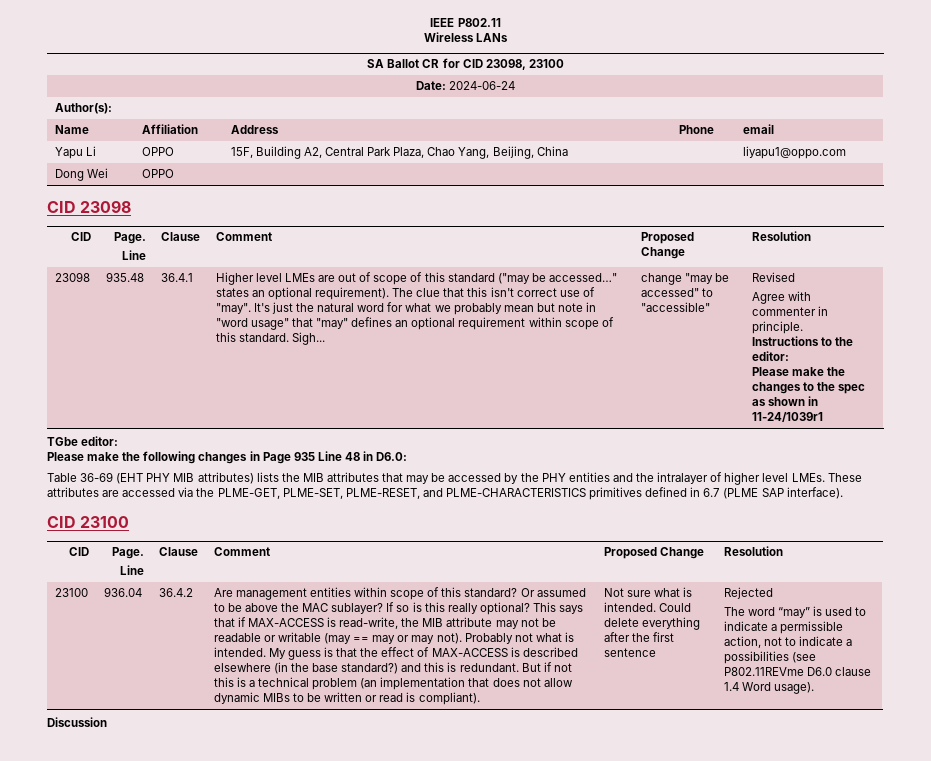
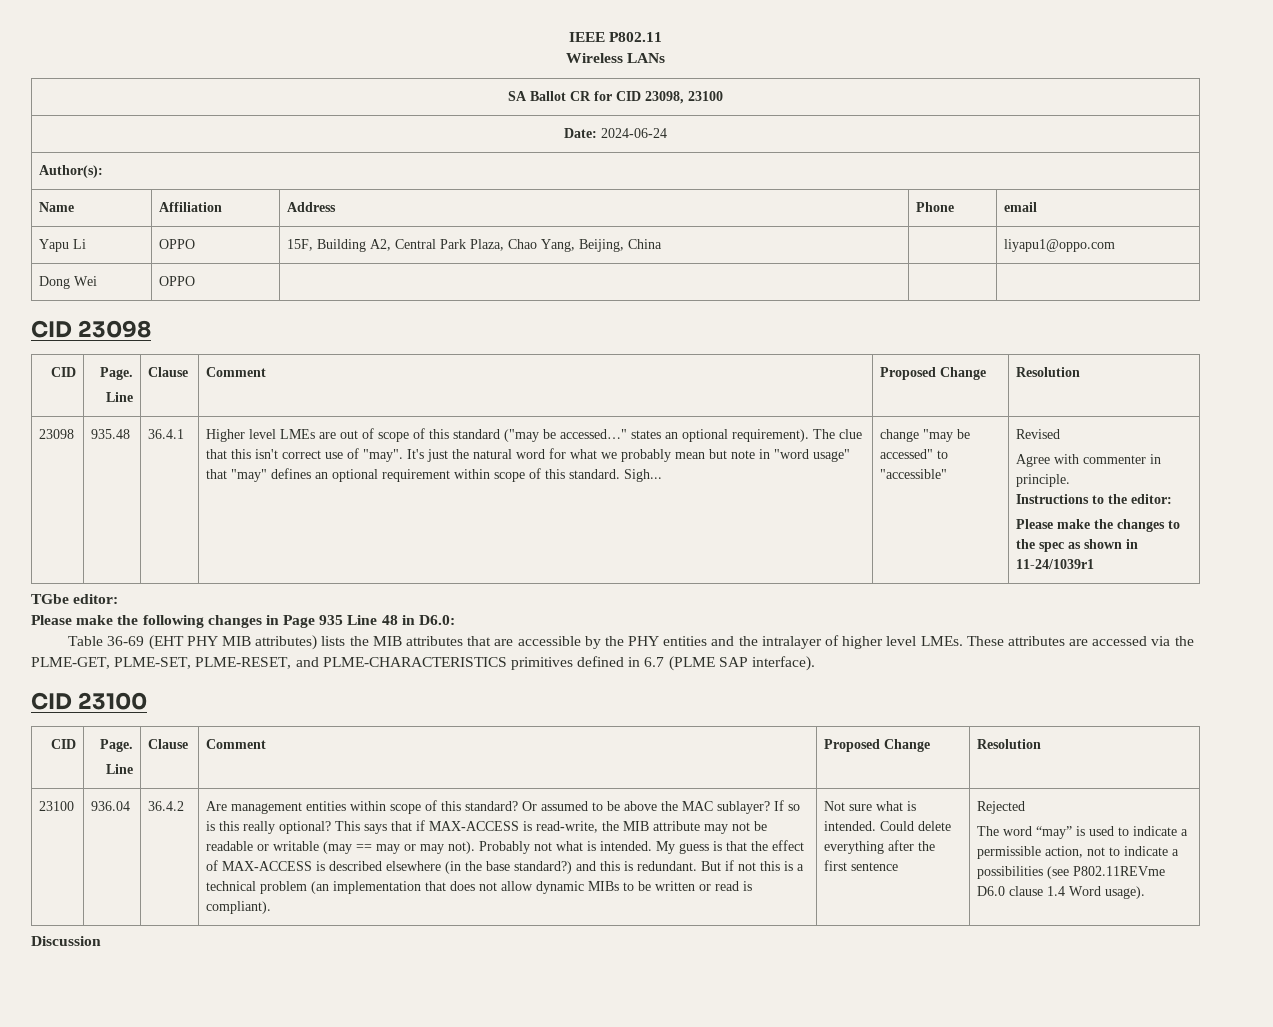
[406,473,502,484] may be accessed -> [494,636,581,646] are accessible

